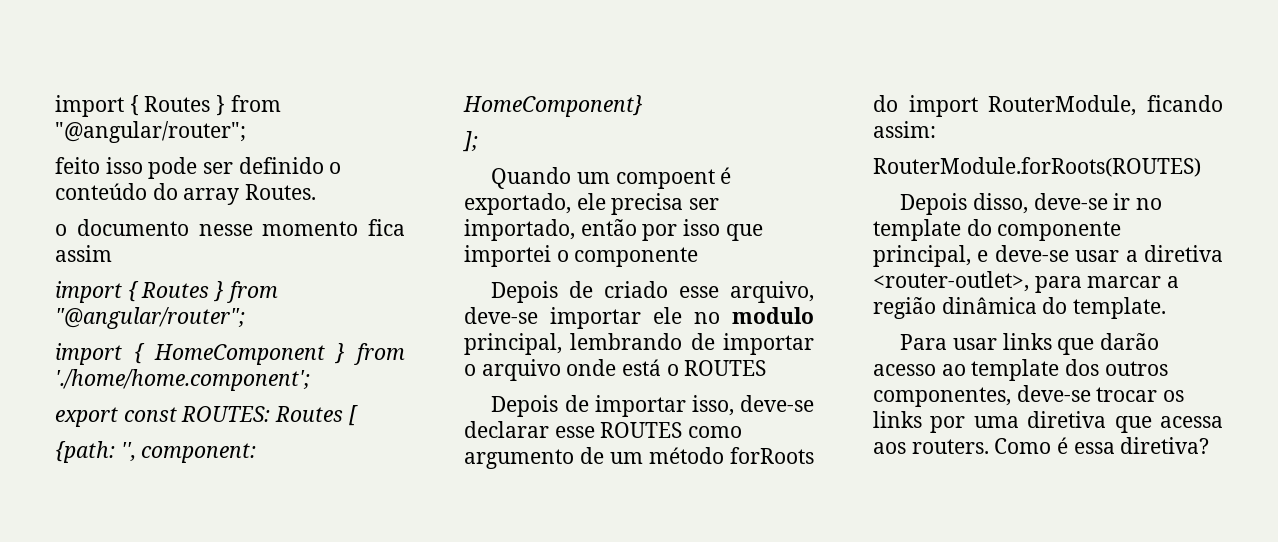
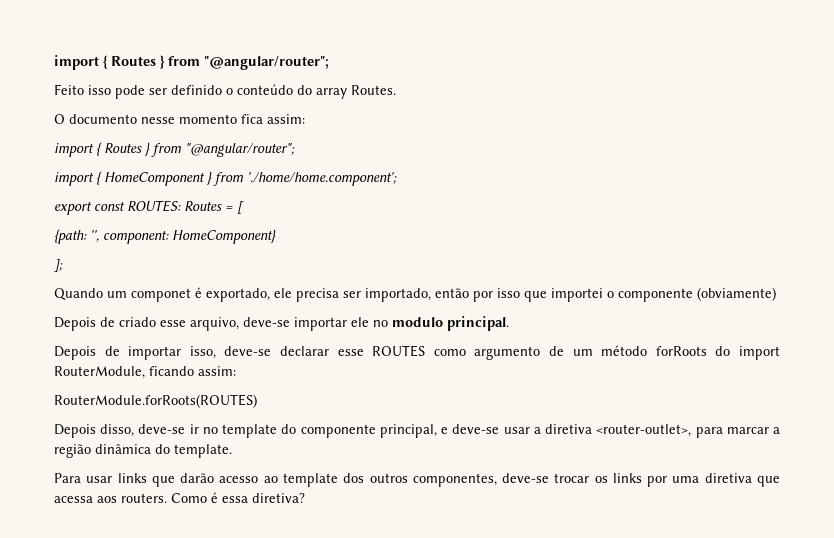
[55,95,281,117] [55,121,246,143] [55,157,100,174] import { Routes } from "@angular/router"; // feito -> [54,55,329,70] [54,84,84,95] import { Routes } from "@angular/router"; // Feito
[55,224,67,236] o -> [54,114,65,124] O
[55,245,112,262] assim -> [267,114,305,124] assim:
(344, 414) none -> [225,206,233,211] =
[615,169,715,189] compoent -> [131,288,191,302] componet
(699, 257) none -> [697,287,776,301] (obviamente)
[464,333,814,355] [464,359,767,381] principal, lembrando de importar o arquivo onde está o ROUTES -> [447,316,509,331] principal.

